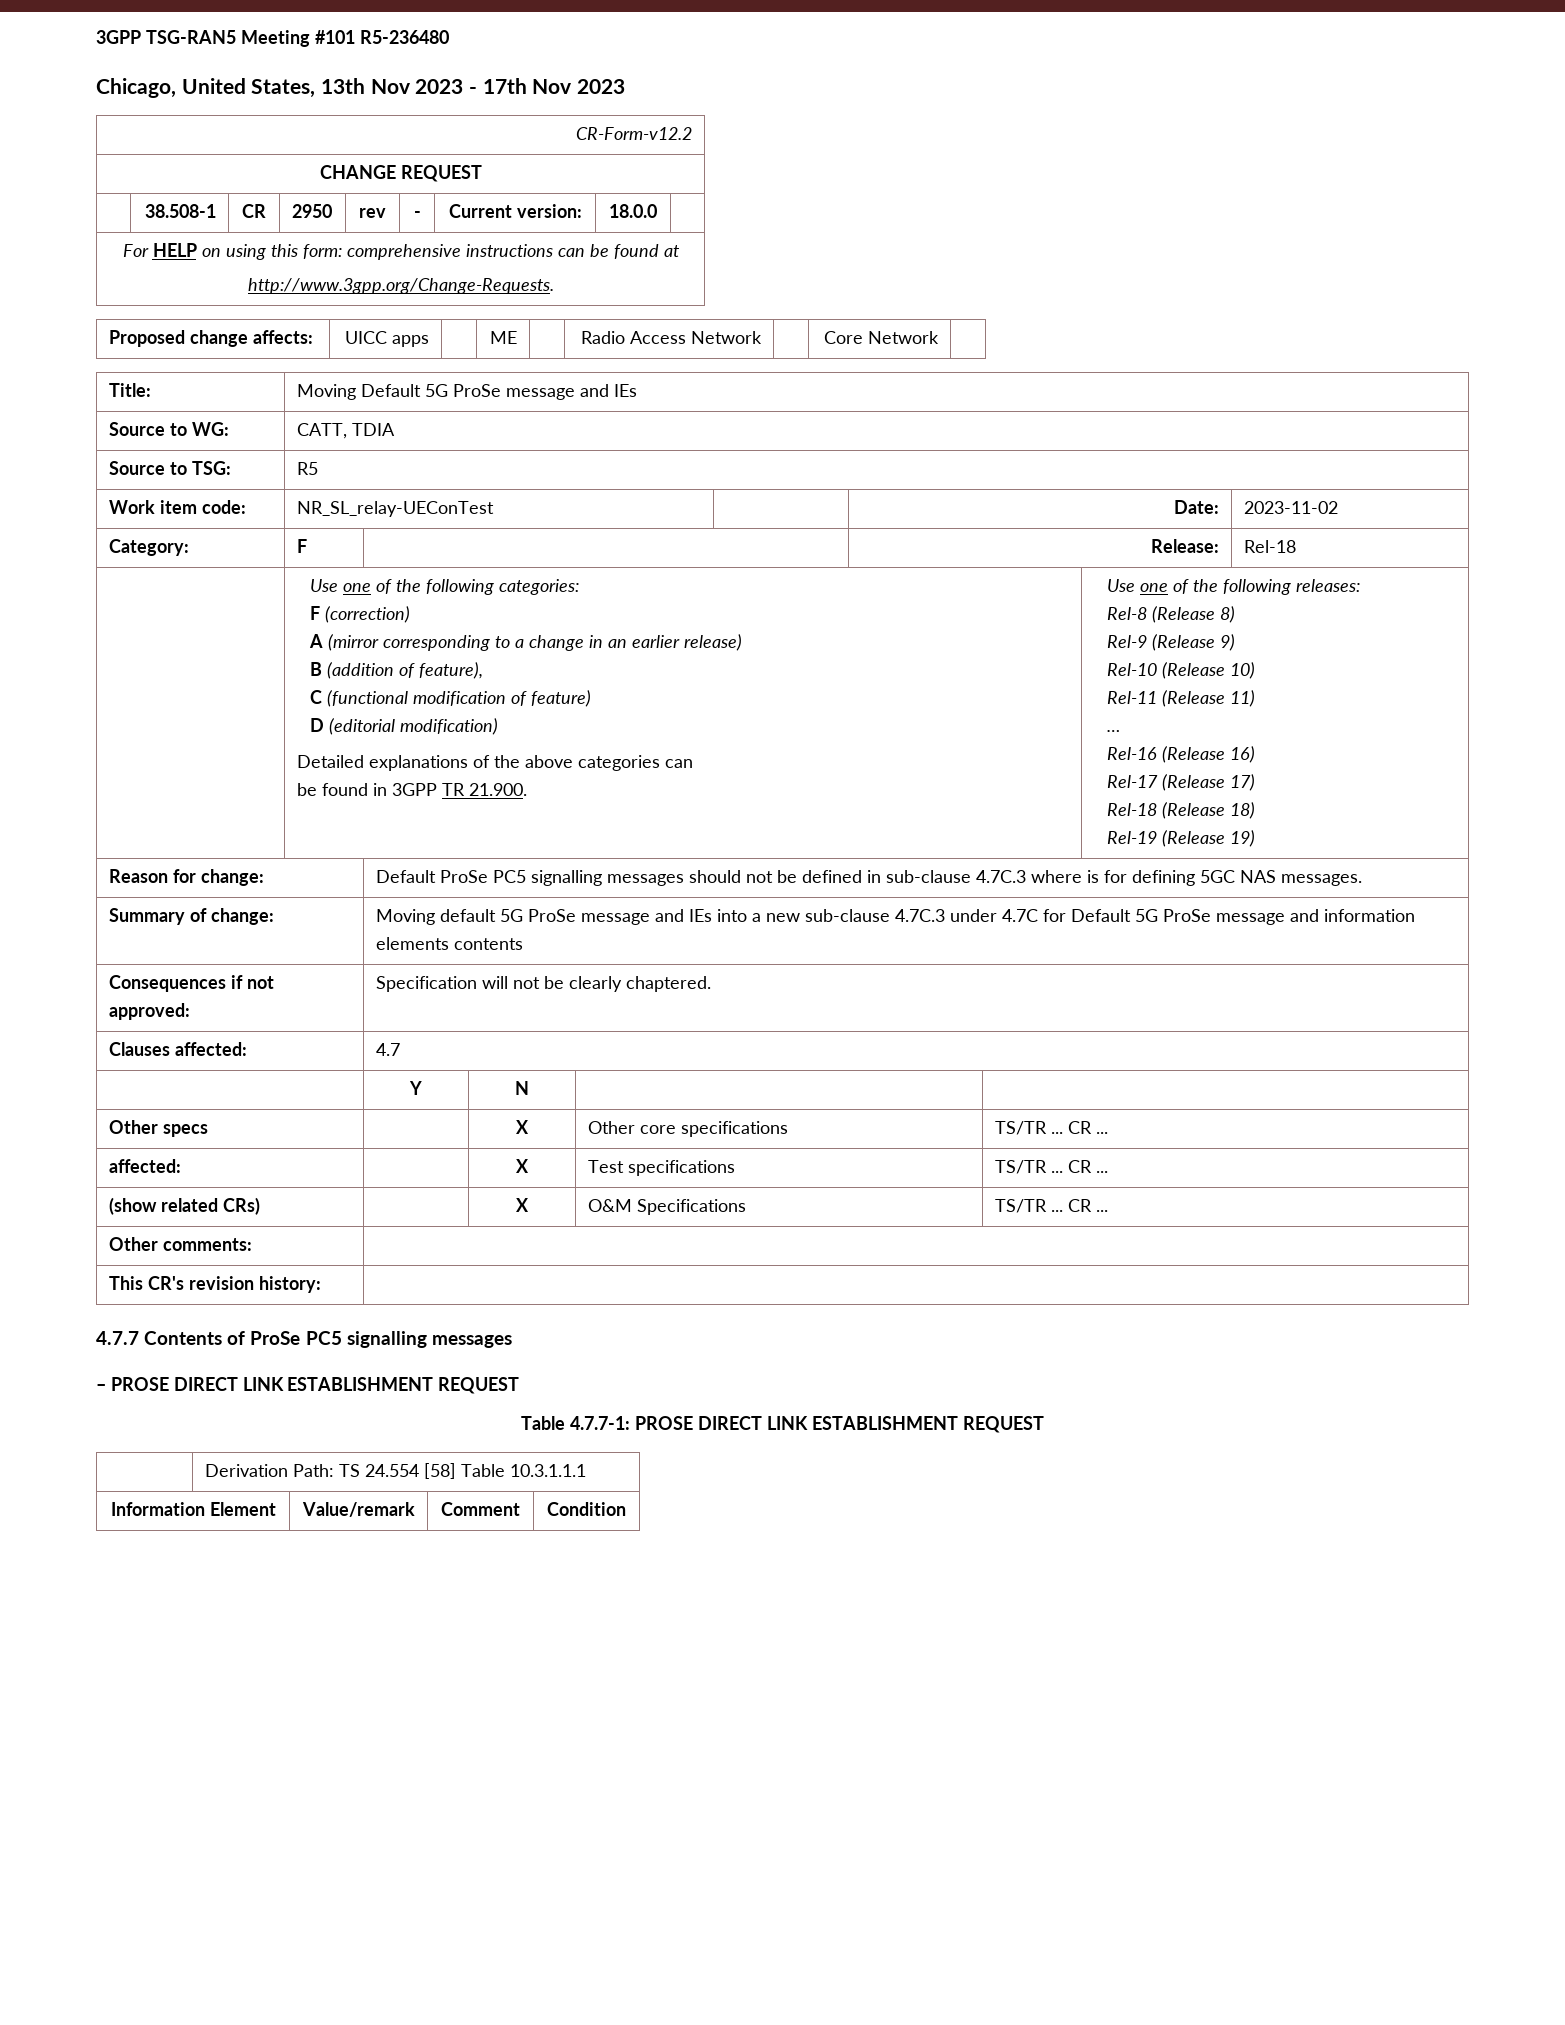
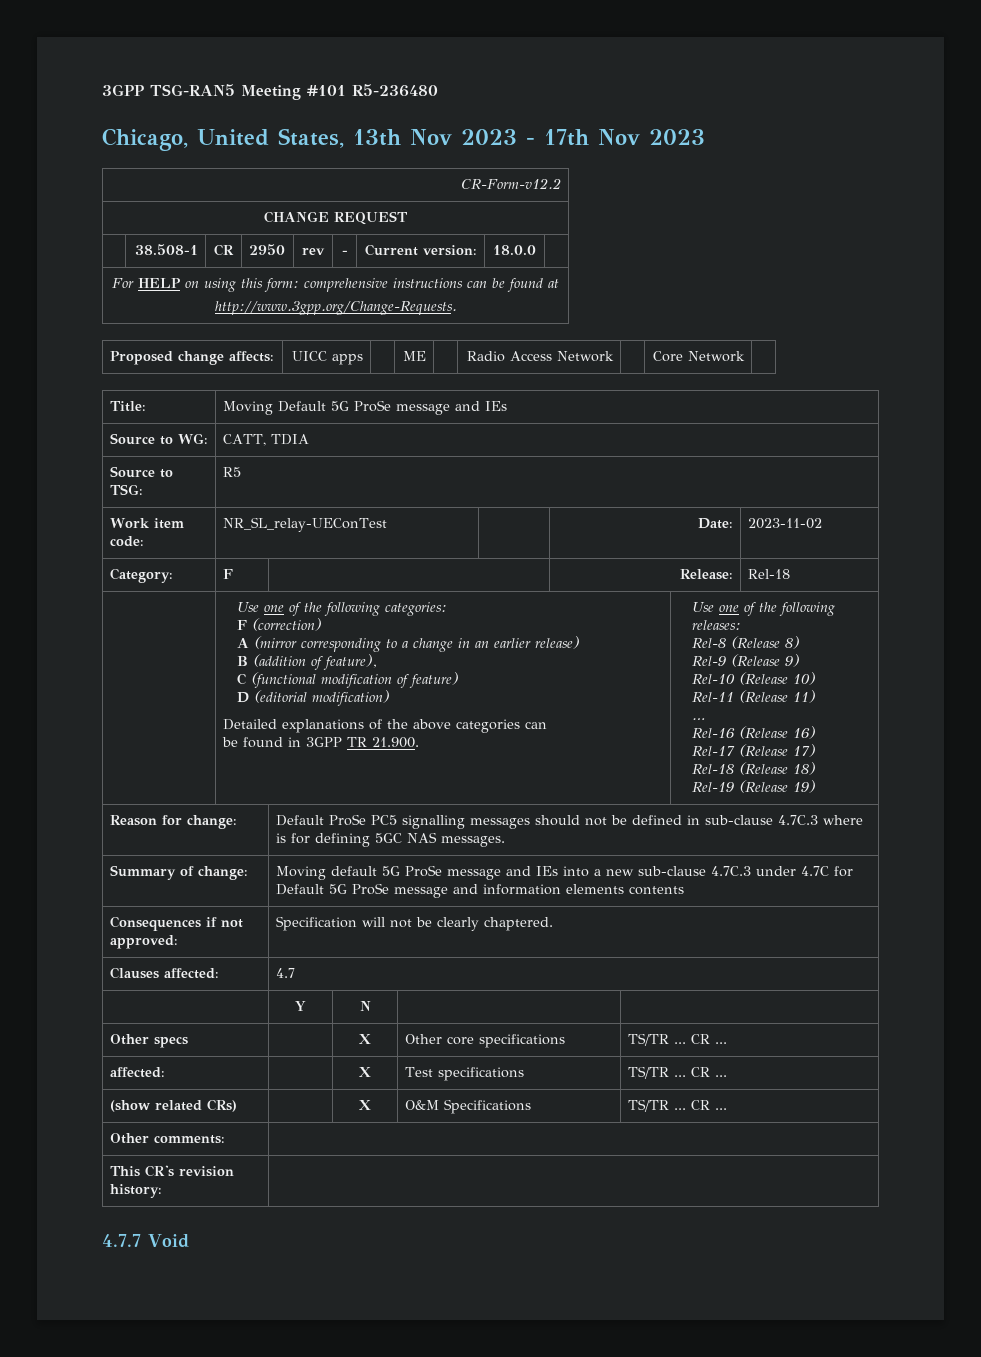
[144,1331,512,1348] [96,1377,520,1394] [521,1416,1044,1433] [204,1463,586,1479] [110,1502,276,1516] [301,1502,415,1517] [441,1502,520,1516] [547,1502,626,1516] Contents of ProSe PC5 signalling messages // – PROSE DIRECT LINK ESTABLISHMENT REQUEST // Table 4.7.7-1: PROSE DIRECT LINK ESTABLISHMENT REQUEST // | Derivation Path: TS 24.554 [58] Table 10.3.1.1.1 // Information Element | Value/remark | Comment | Condition -> [148,1234,189,1248] Void

